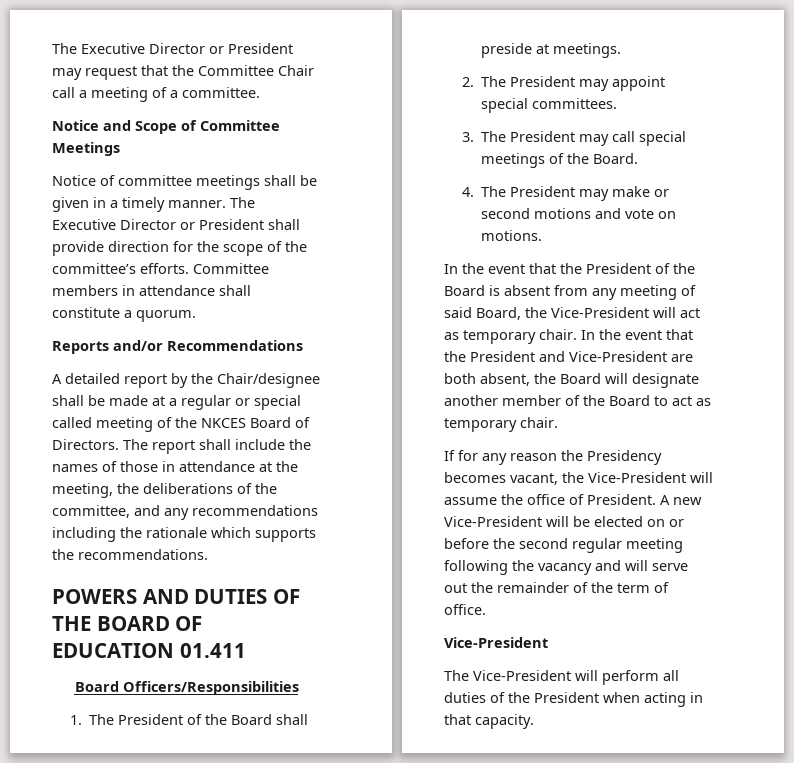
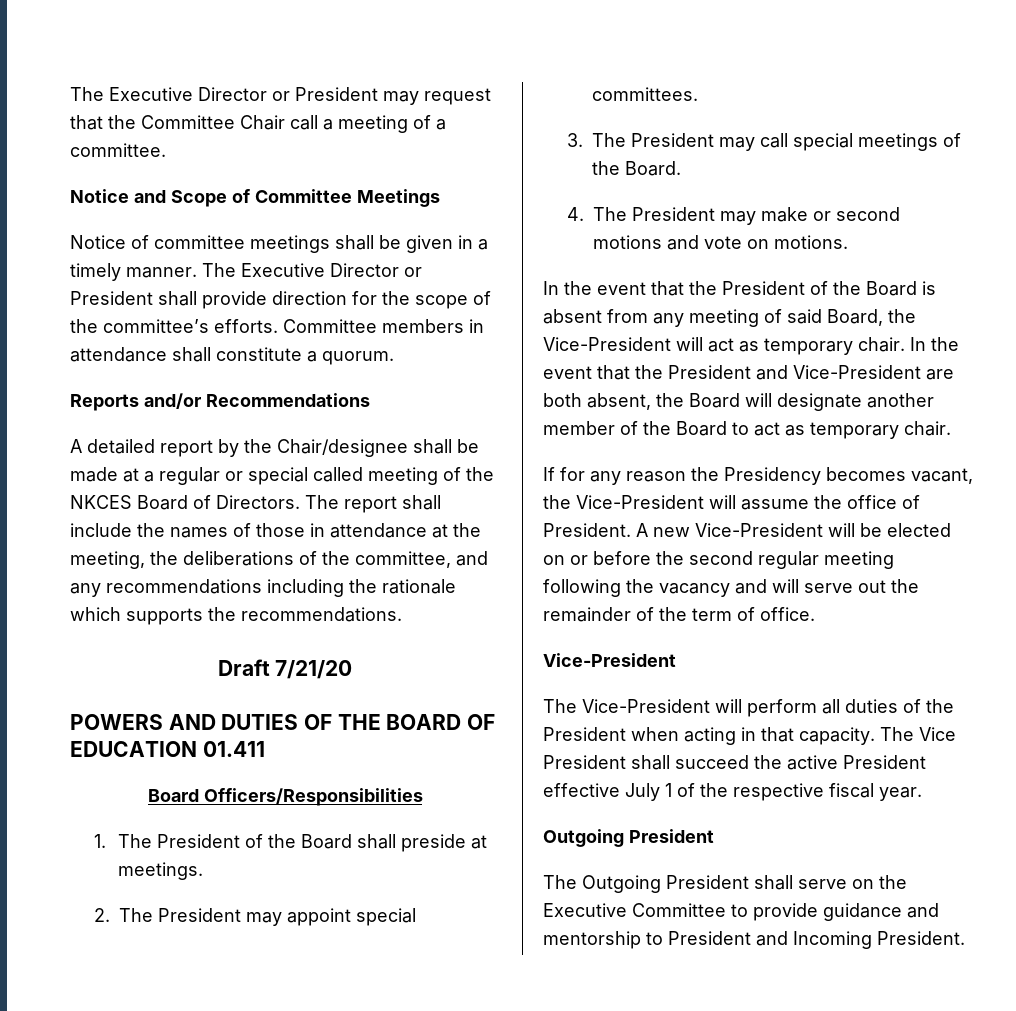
(208, 554) none -> [217,659,353,679] // Draft 7/21/20
(534, 721) none -> [880,727,956,741] [543,755,926,770] [543,783,922,801] [543,829,714,847] [543,875,907,893] [543,903,939,921] [543,931,965,949] The Vice President shall succeed the active President effective July 1 of the respective fiscal year. // Outgoing President // The Outgoing President shall serve on the Executive Committee to provide guidance and mentorship to President and Incoming President.

